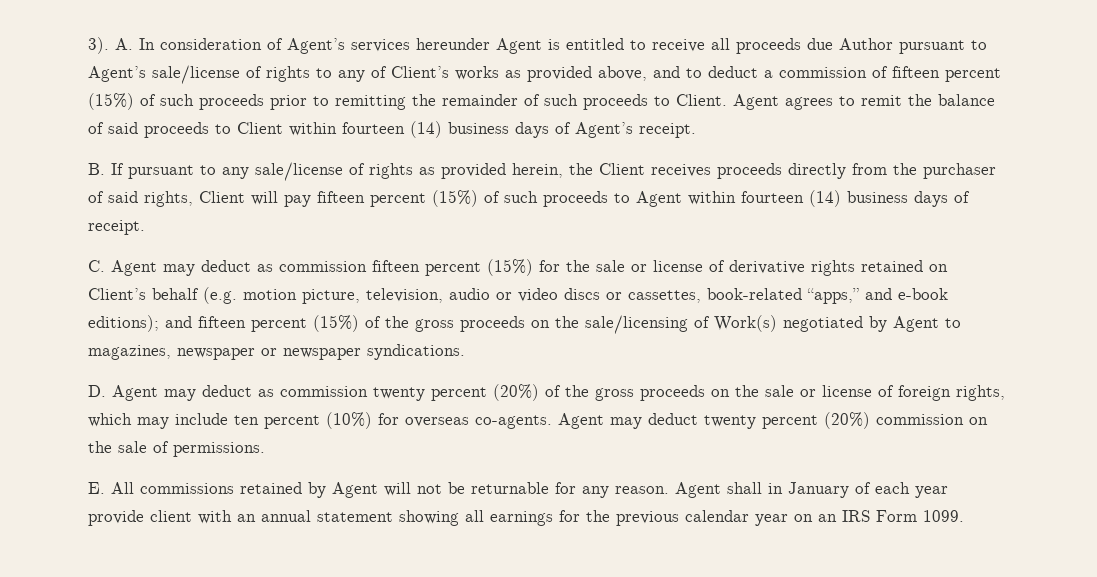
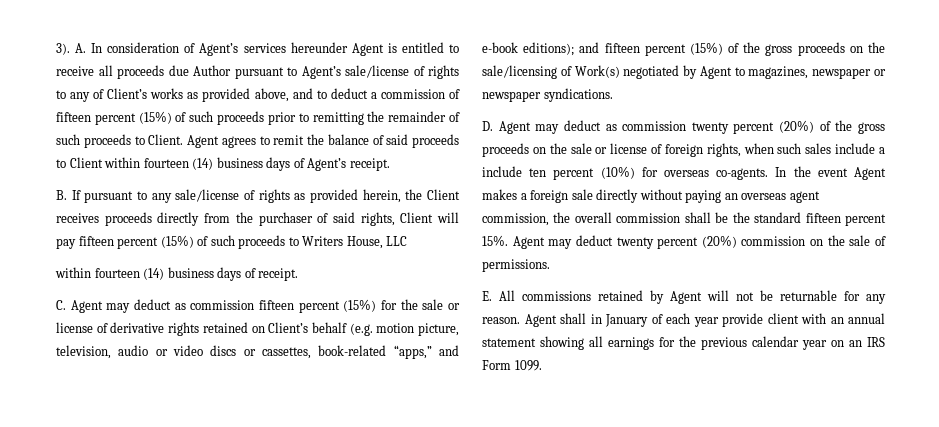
[636,191,682,207] Agent -> [302,236,408,249] Writers House, LLC //
[88,413,169,429] which may -> [743,143,885,154] when such sales include a
(552, 422) none -> [775,166,886,180] [482,189,820,203] [482,212,886,226] [482,235,508,246] In the event Agent makes a foreign sale directly without paying an overseas agent commission, the overall commission shall be the standard fifteen percent 15%.

